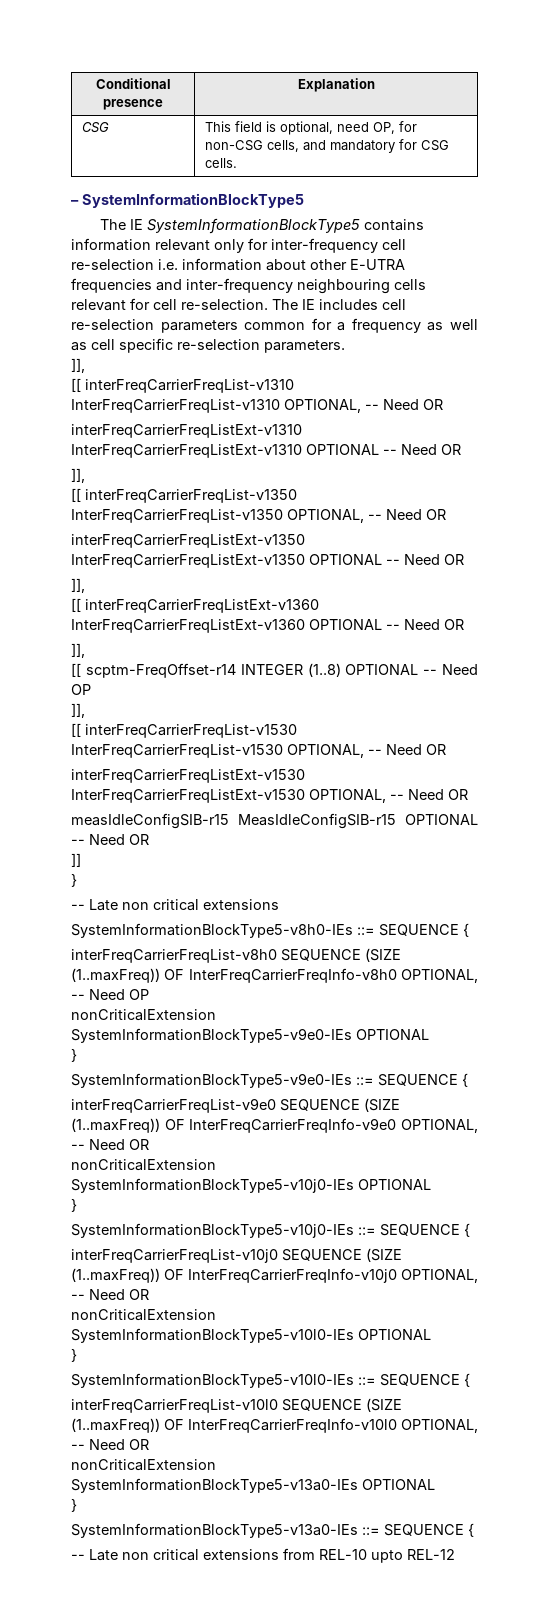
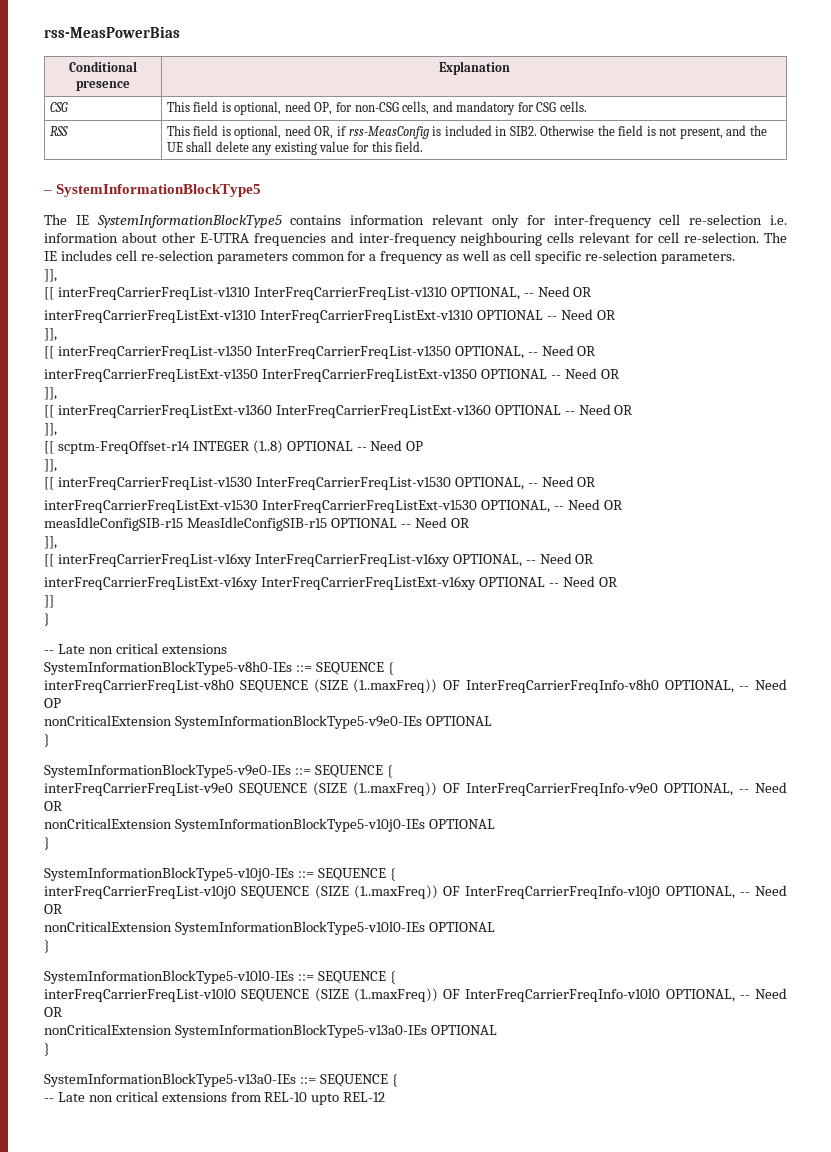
(95, 83) none -> [44,26,180,38] rss-MeasPowerBias //
(238, 163) none -> [49,126,68,136] [166,125,767,139] [166,141,424,155] // RSS | This field is optional, need OR, if rss-MeasConfig is included in SIB2. Otherwise the field is not present, and the UE shall delete any existing value for this field.
(149, 839) none -> [44,536,57,549] [44,553,595,567] [44,576,618,590] // ]], // [[ interFreqCarrierFreqList-v16xy InterFreqCarrierFreqList-v16xy OPTIONAL, -- Need OR // interFreqCarrierFreqListExt-v16xy InterFreqCarrierFreqListExt-v16xy OPTIONAL -- Need OR

